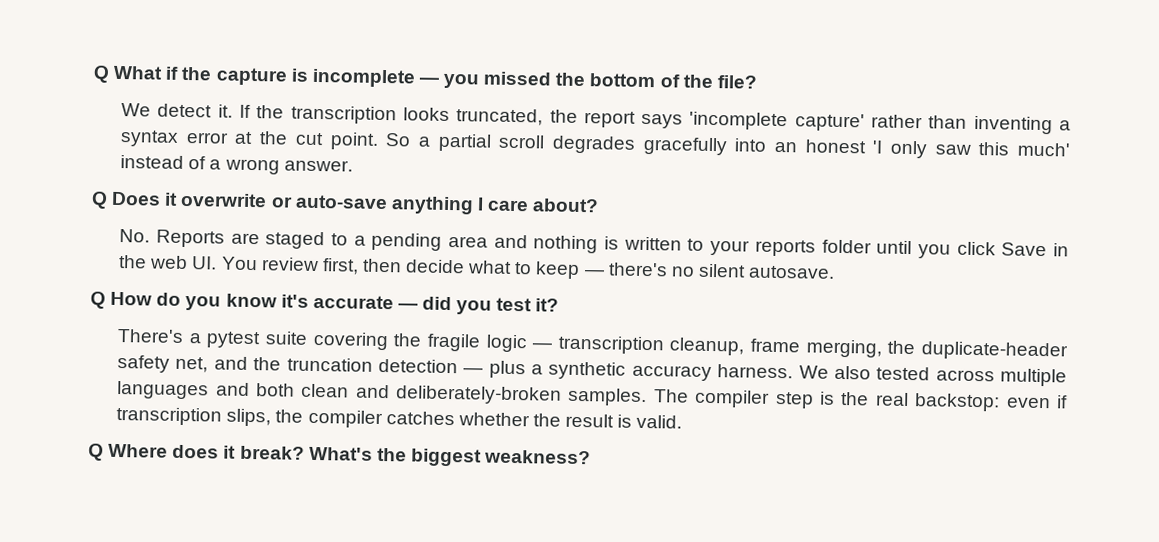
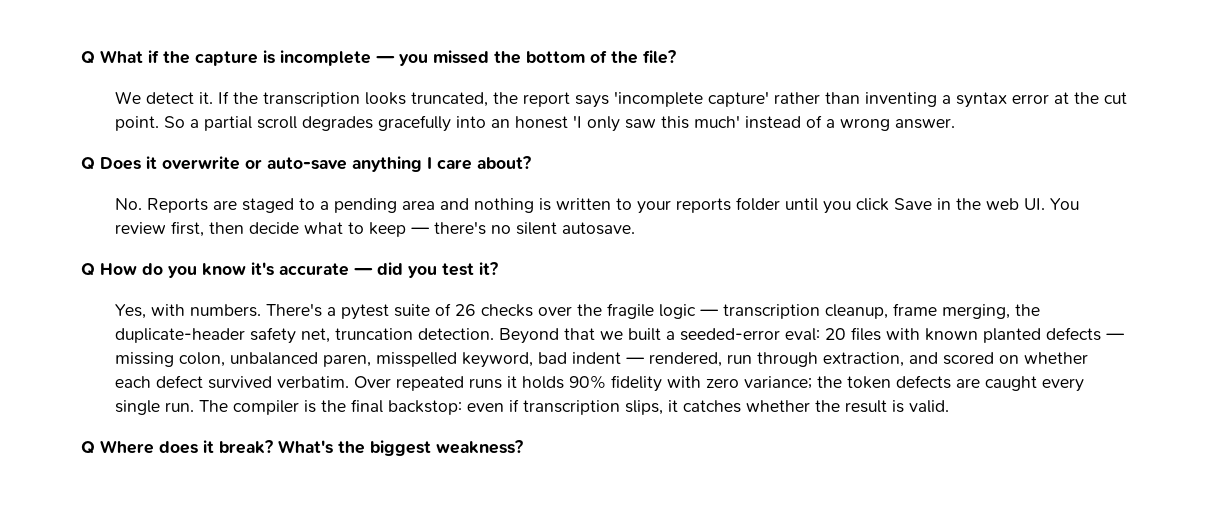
(560, 305) none -> [114,304,261,319] Yes, with numbers.
[312,331,389,351] covering -> [434,303,572,317] of 26 checks over
[213,356,1067,387] [117,380,648,407] and the truncation detection — plus a synthetic accuracy harness. We also tested across multiple languages and both clean and deliberately-broken samples. -> [334,327,1125,344] [114,352,1088,368] [114,375,1084,392] [114,400,194,415] truncation detection. Beyond that we built a seeded-error eval: 20 files with known planted defects — missing colon, unbalanced paren, misspelled keyword, bad indent — rendered, run through extraction, and scored on whether each defect survived verbatim. Over repeated runs it holds 90% fidelity with zero variance; the token defects are caught every single run.
[774,391,814,409] step -> (299, 407) none
[874,392,909,407] real -> [350,399,383,413] final
[275,409,383,429] the compiler -> [667,400,678,412] it

